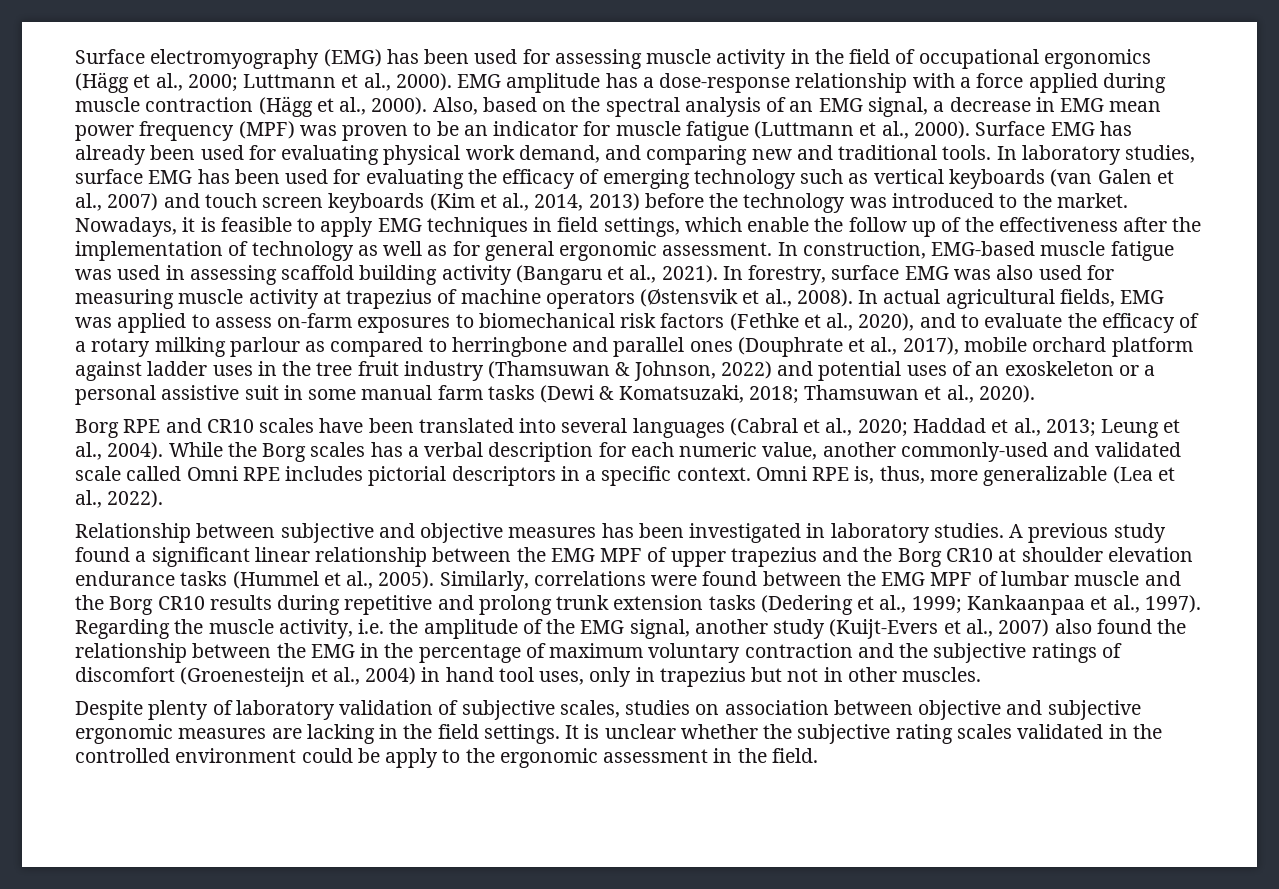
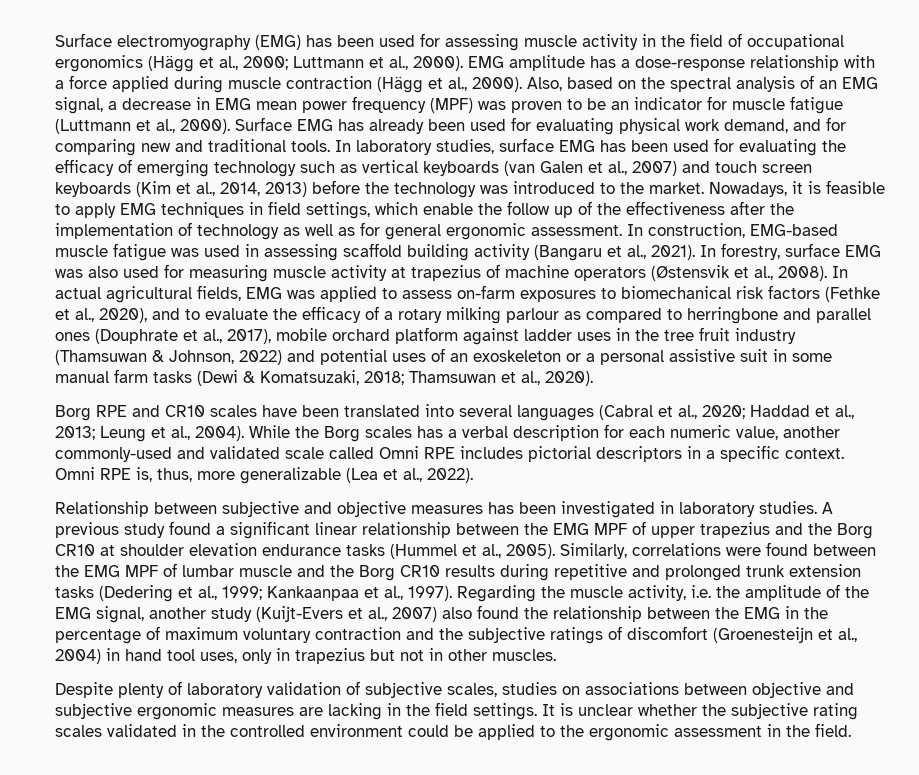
(642, 152) none -> [826,117,846,131] for
[478,595,552,615] prolong -> [665,565,741,581] prolonged
[724,700,829,715] association -> [585,682,679,695] associations
[385,748,439,768] apply -> [478,724,535,740] applied

